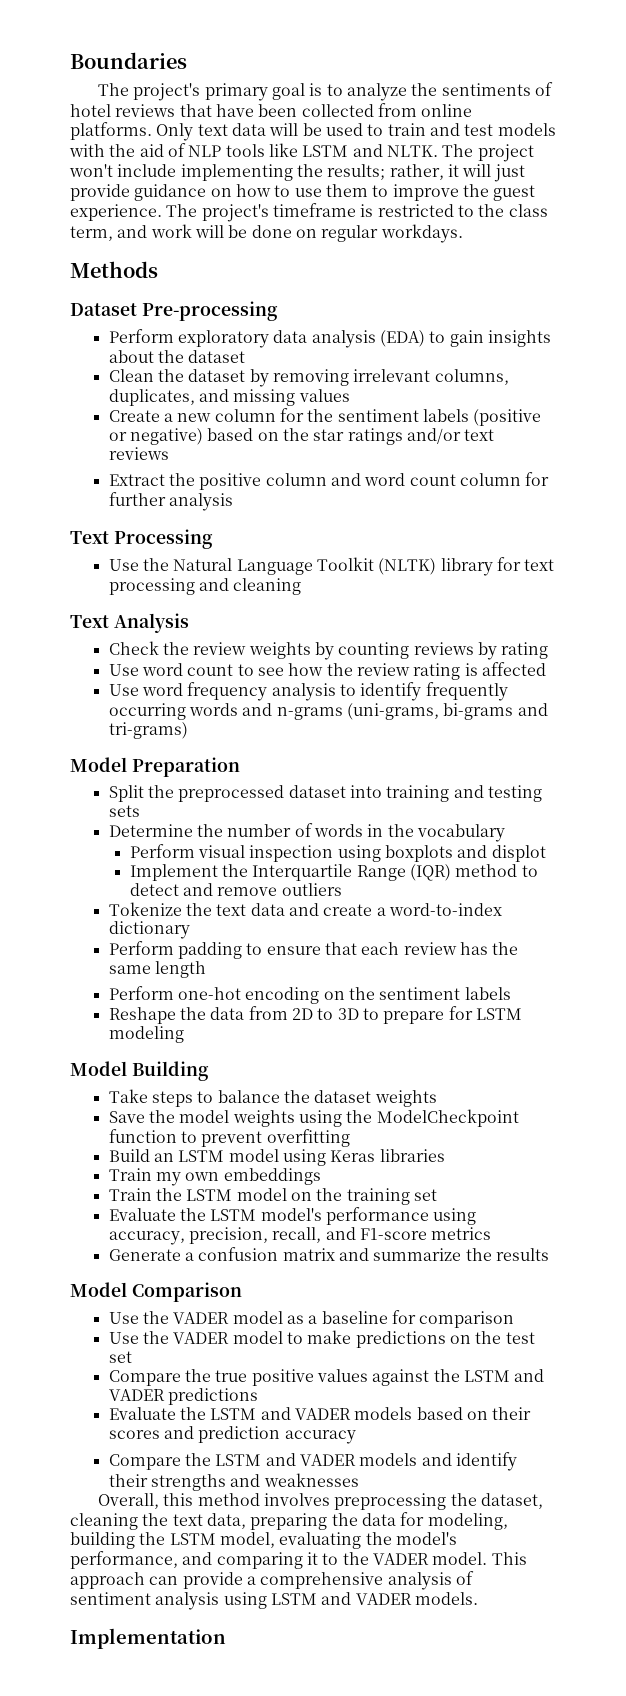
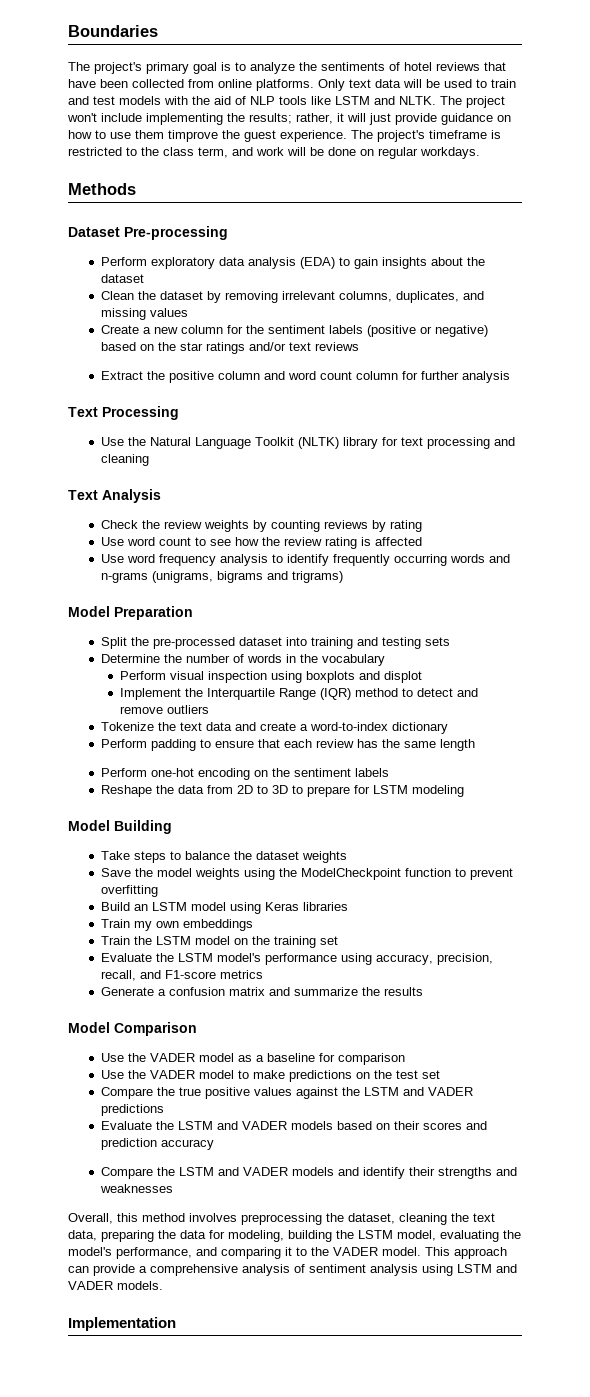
[372,184,459,201] to improve -> [168,130,218,142] timprove
[346,703,548,720] [108,722,188,739] (uni-grams, bi-grams and tri-grams) -> [152,571,344,583] (unigrams, bigrams and trigrams)
[178,785,285,802] preprocessed -> [153,637,236,649] pre-processed

